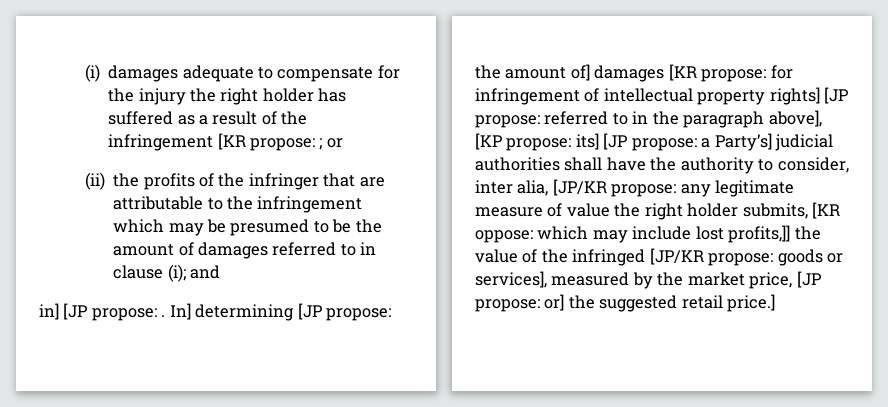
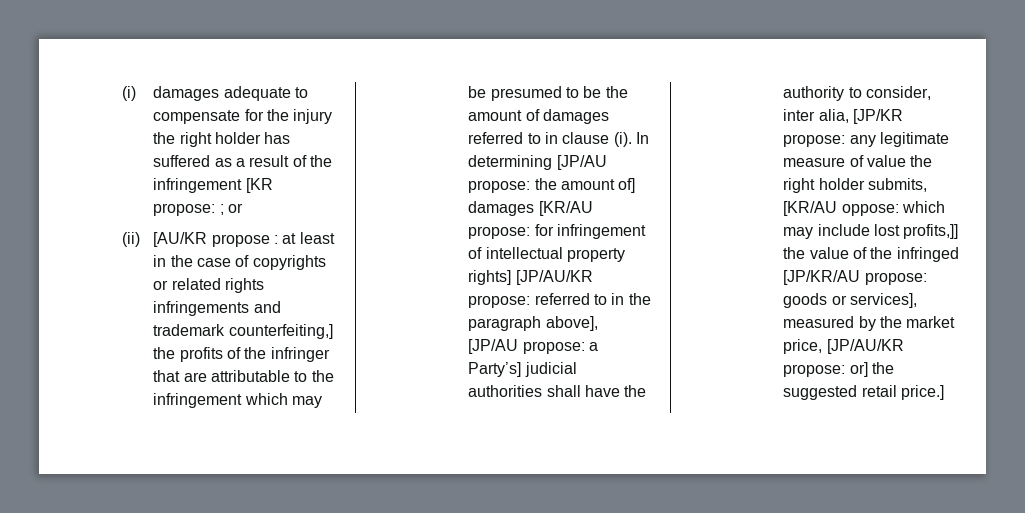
(105, 181) none -> [153,232,335,247] [153,255,326,270] [153,278,265,293] [153,301,281,316] [153,324,333,339] [AU/KR propose : at least in the case of copyrights or related rights infringements and trademark counterfeiting,]
[167,264,220,282] [39,303,322,321] (i); and // in] [JP propose: . In] determining [JP -> [613,132,650,147] [468,155,607,170] (i). In determining [JP/AU
[668,64,697,81] [KR -> [538,201,593,216] [KR/AU
[824,87,849,104] [JP -> [515,270,593,285] [JP/AU/KR
[475,133,628,151] [KP propose: its] [JP -> [468,339,519,354] [JP/AU
[812,202,841,219] [KR -> [783,201,838,216] [KR/AU
[649,248,704,265] [JP/KR -> [783,270,861,285] [JP/KR/AU
[796,271,821,288] [JP -> [826,339,904,354] [JP/AU/KR

